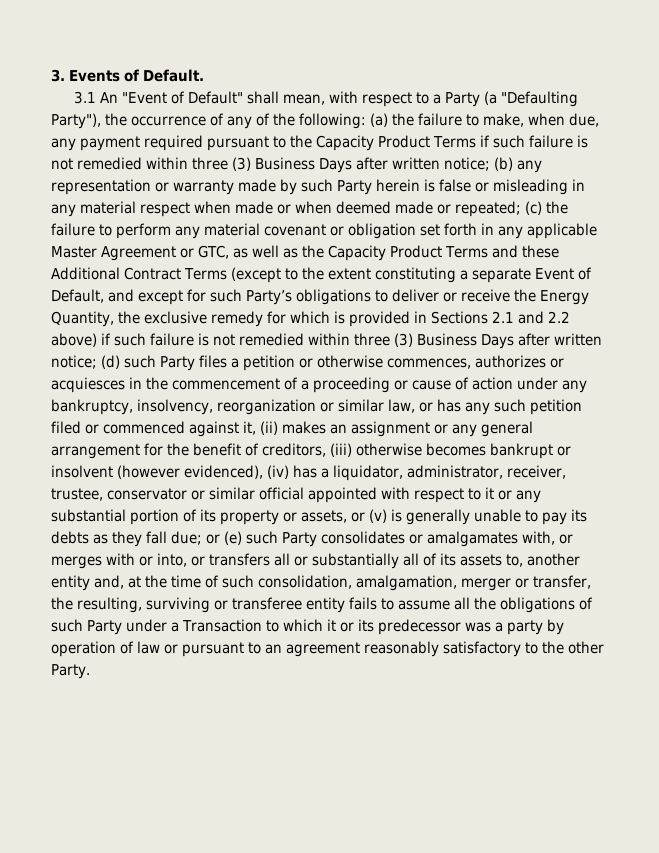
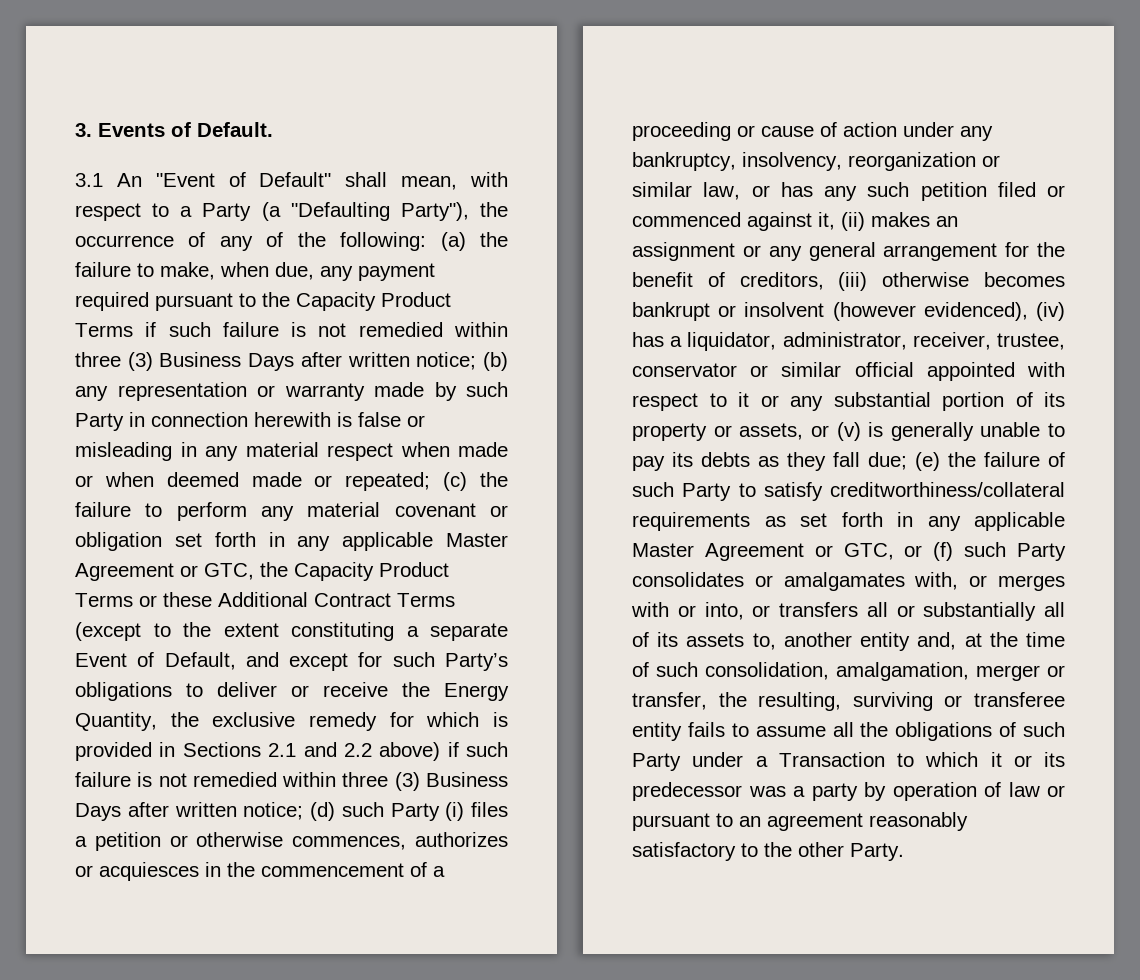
[376,179,420,192] herein -> [129,412,331,427] in connection herewith
[233,245,518,261] as well as the Capacity Product Terms and -> [260,562,449,581] [75,593,157,607] the Capacity Product Terms or
(195, 363) none -> [445,802,465,821] (i)
[206,531,242,545] or (e) -> [915,452,1065,471] [632,482,1065,501] [632,512,1065,531] [632,542,954,561] (e) the failure of such Party to satisfy creditworthiness/collateral requirements as set forth in any applicable Master Agreement or GTC, or (f)

